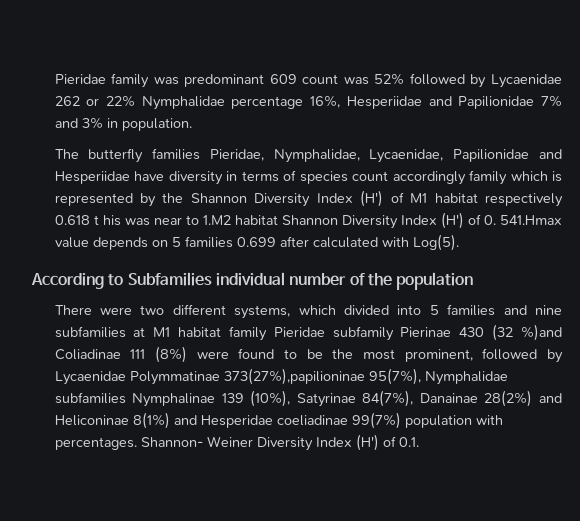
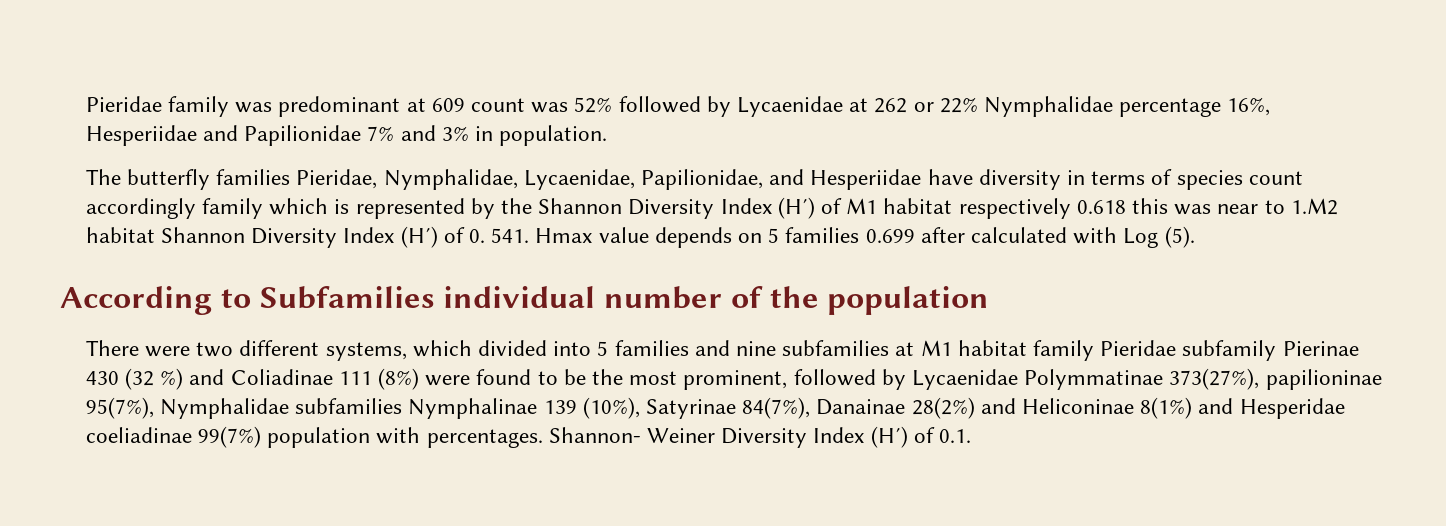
(265, 80) none -> [406,98,426,112] at
(562, 81) none -> [849,98,869,112] at
[453,149,530,162] Papilionidae -> [640,169,763,190] Papilionidae,
[93,215,121,226] t his -> [1132,198,1169,214] this
[500,215,563,225] 541.Hmax -> [491,228,593,243] 541. Hmax
[412,234,459,251] Log(5). -> [1123,226,1195,248] Log (5).
[521,324,563,341] %)and -> [160,368,225,390] %) and
[223,368,365,385] 373(27%),papilioninae -> [1169,368,1382,390] 373(27%), papilioninae

